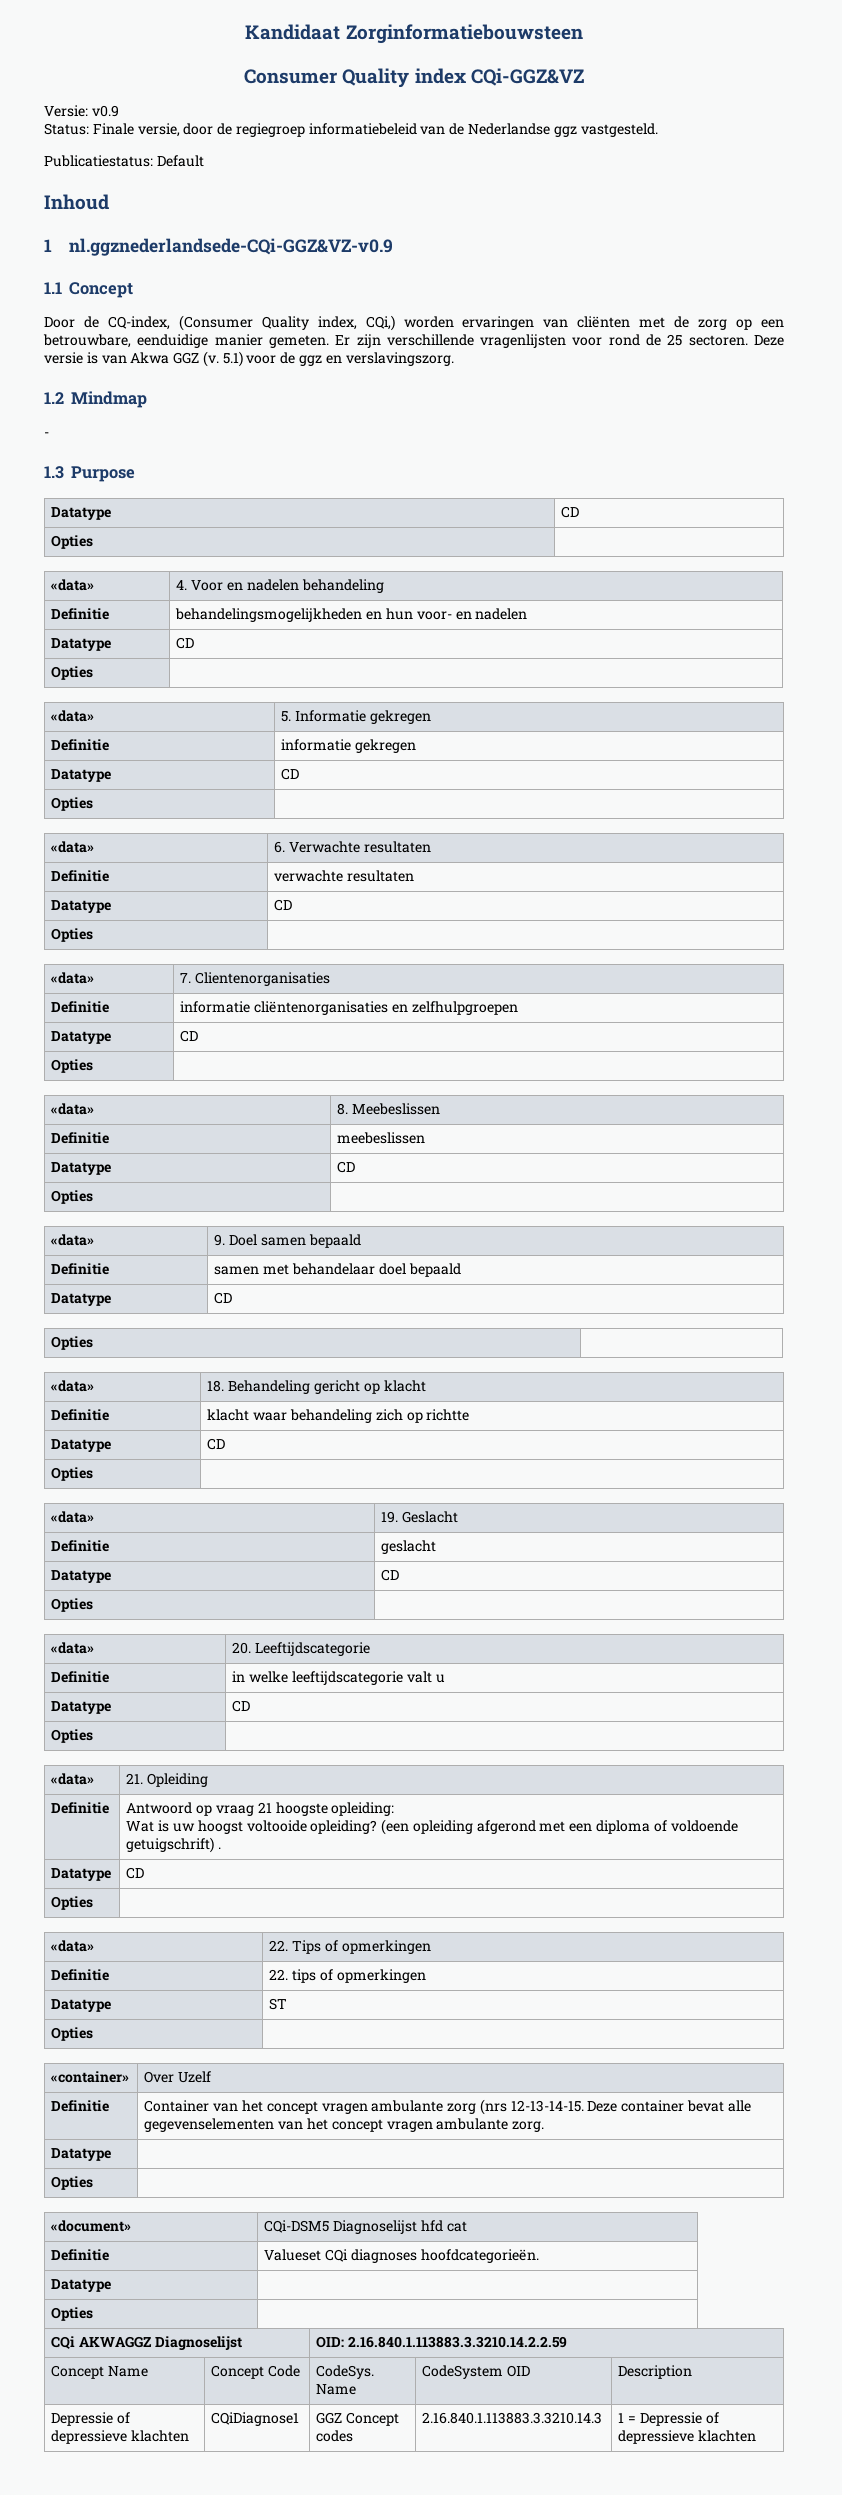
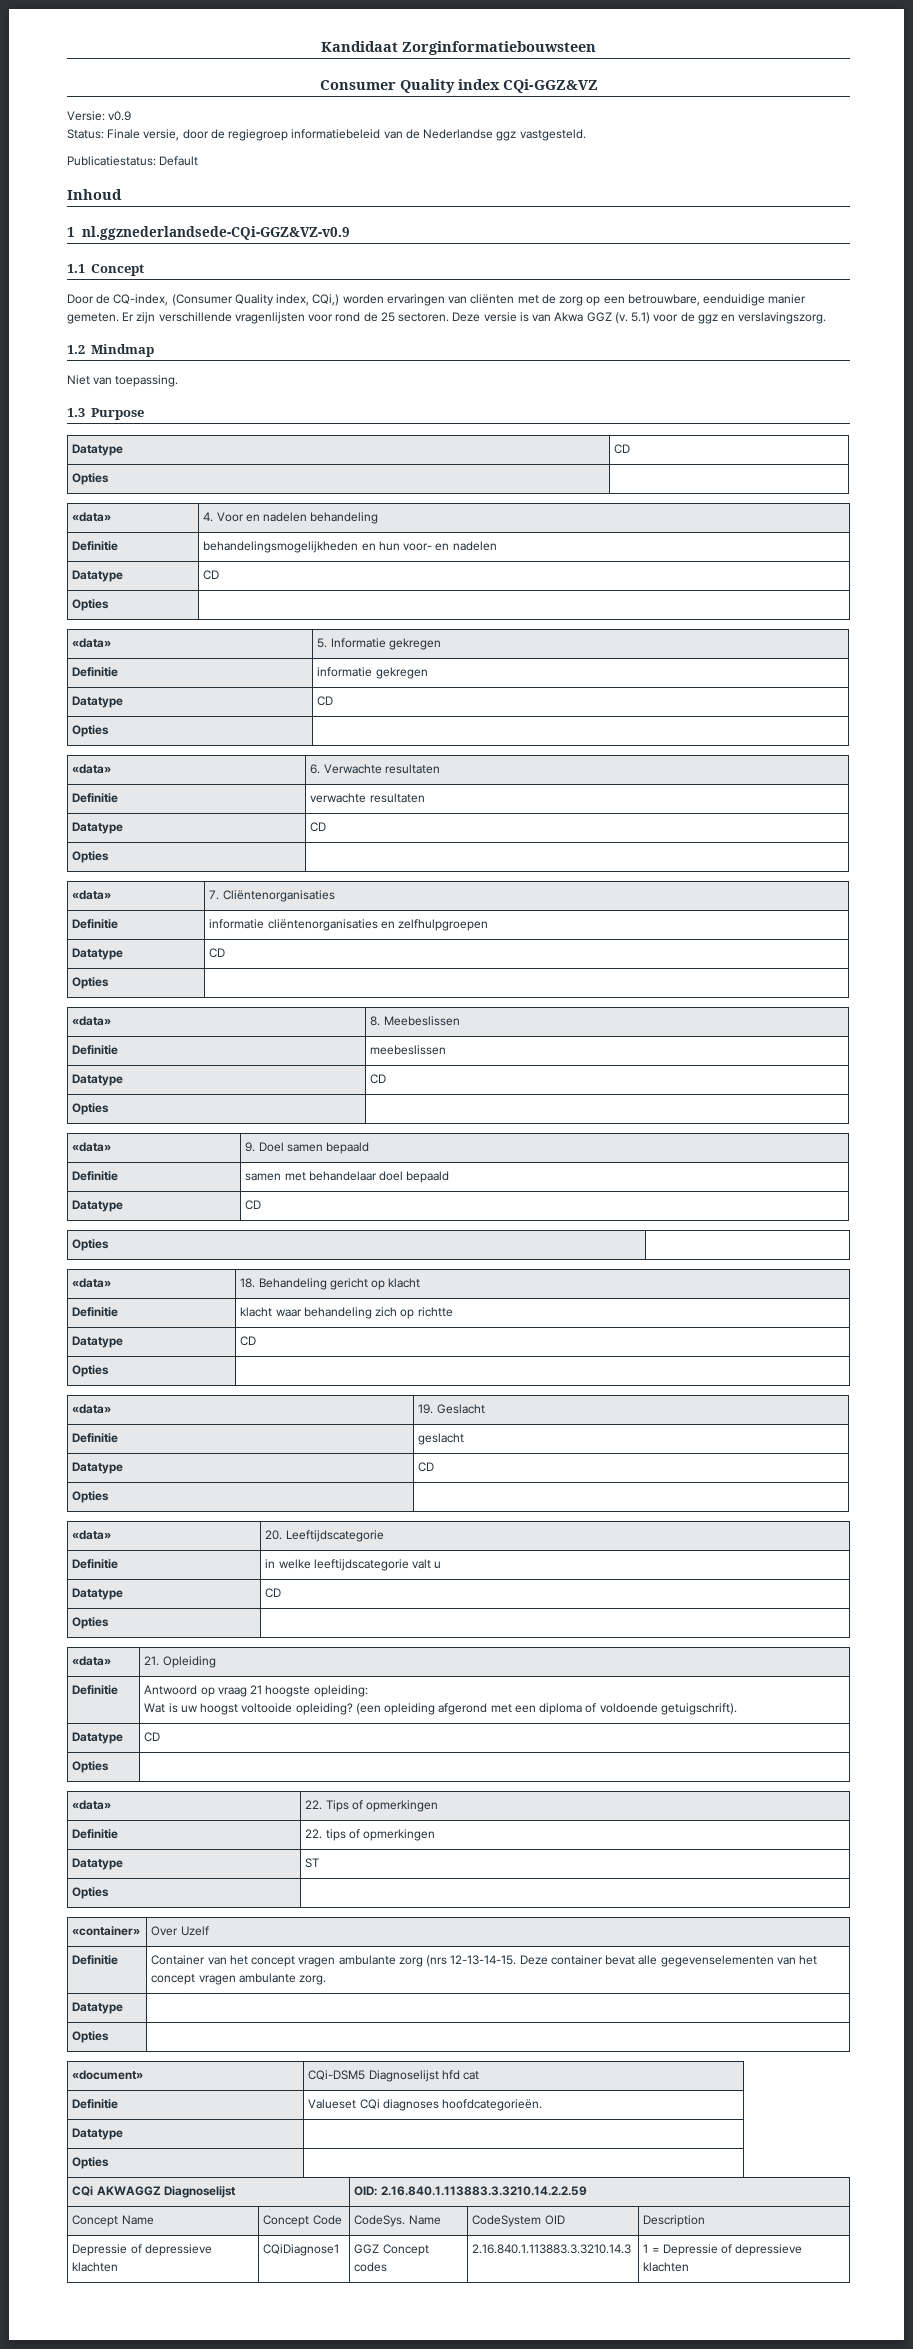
[44,432,49,437] - -> [67,375,179,387] Niet van toepassing.
[195,972,331,986] Clientenorganisaties -> [222,890,335,902] Cliëntenorganisaties
[126,1837,222,1853] getuigschrift) . -> [660,1703,737,1715] getuigschrift).

